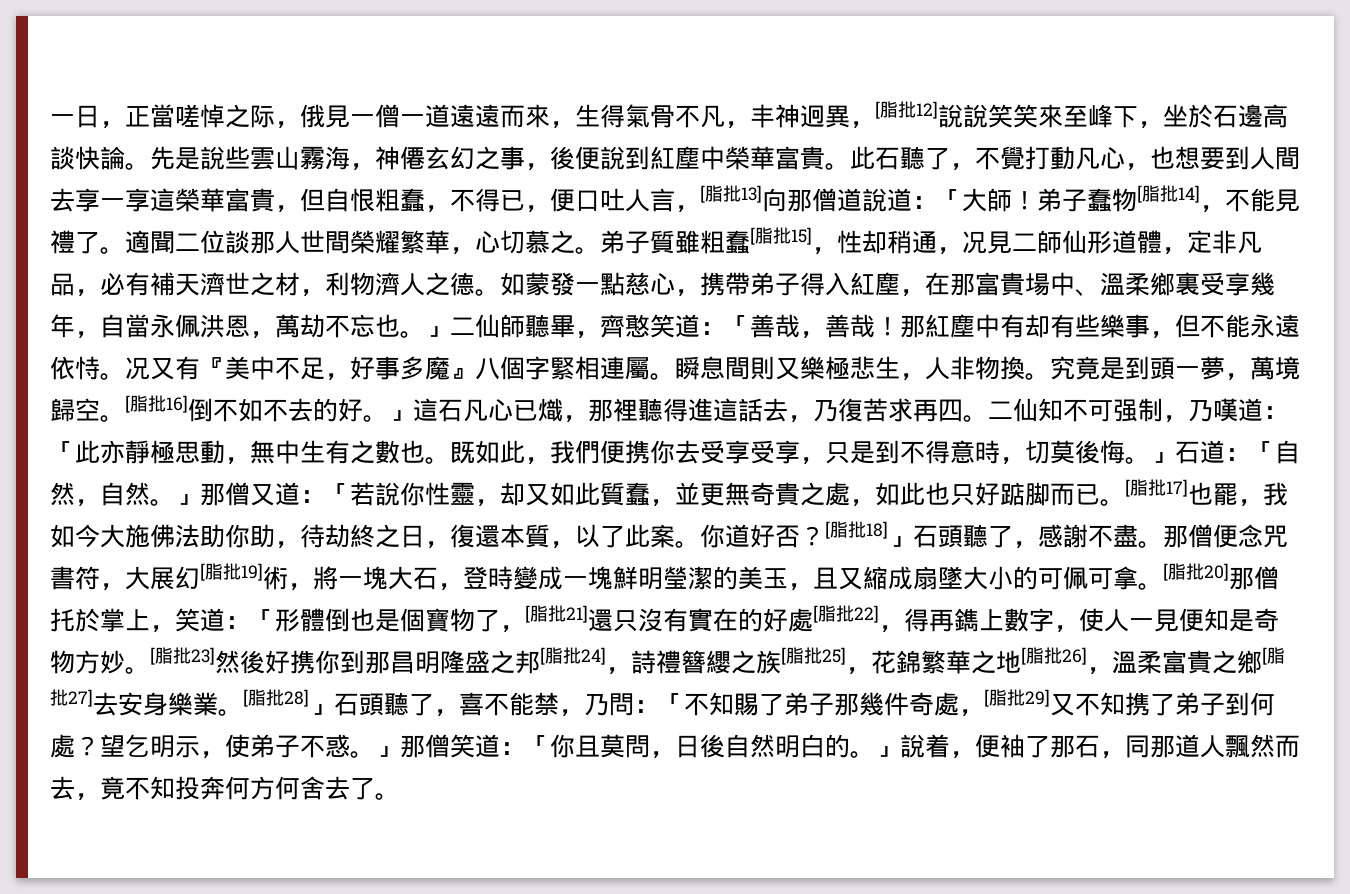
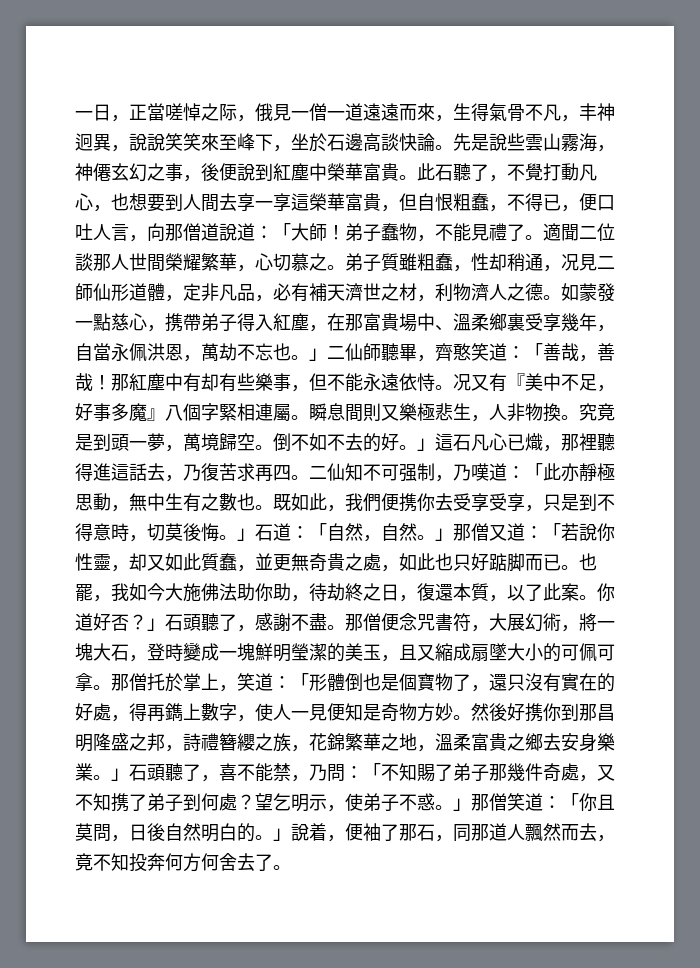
[875,101,938,119] [脂批12] -> (129, 148) none
[700,185,762,203] [脂批13] -> (147, 238) none
[1137,185,1200,203] [脂批14] -> (417, 232) none
[750,227,812,245] [脂批15] -> (453, 262) none
[125,395,188,413] [脂批16] -> (273, 447) none
[1125,479,1188,497] [脂批17] -> (579, 567) none
[825,521,888,539] [脂批18] -> (147, 622) none
[200,563,263,581] [脂批19] -> (543, 622) none
[1163,563,1229,581] [脂批20] -> (111, 687) none
[525,605,588,623] [脂批21] -> (489, 688) none
[813,605,879,623] [脂批22] -> (111, 712) none
[150,647,215,665] [脂批23] -> (471, 717) none
[540,647,606,665] [脂批24] -> (165, 742) none
[781,647,846,665] [脂批25] -> (291, 742) none
[1021,647,1087,665] [脂批26] -> (417, 742) none
[1262,647,1285,665] [50,689,243,716] [243,689,309,707] [脂批27]去安身樂業。[脂批28] -> [543,733,615,752] [75,763,111,781] 去安身樂業。
[984,689,1050,707] [脂批29] -> (597, 778) none

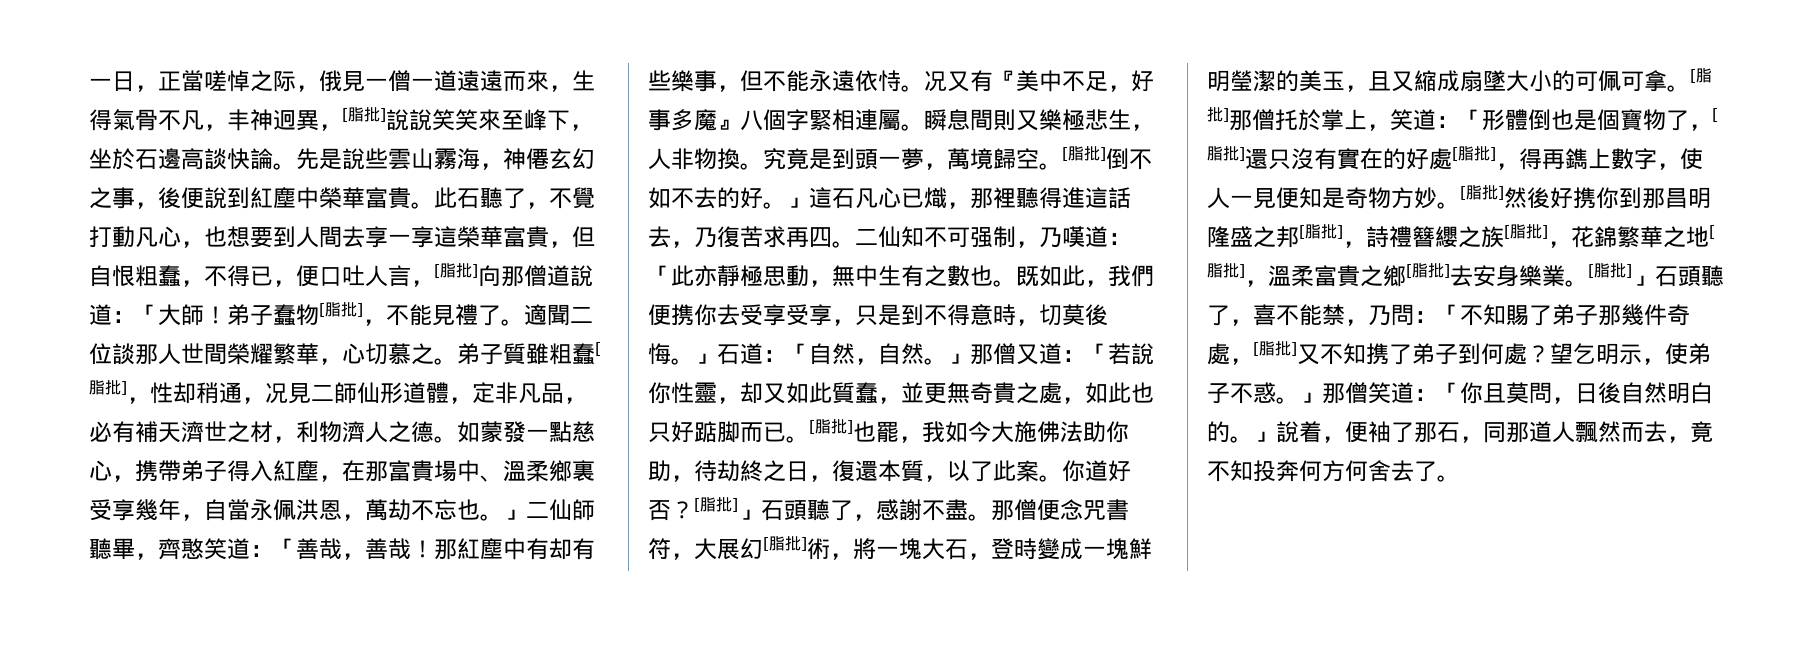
(129, 148) none -> [342,107,386,122] [脂批]
(147, 238) none -> [434,263,478,278] [脂批]
(417, 232) none -> [319,302,363,317] [脂批]
(453, 262) none -> [595,342,601,356] [89,380,127,395] [脂批]
(273, 447) none -> [1062,146,1106,161] [脂批]
(579, 567) none -> [809,419,853,434] [脂批]
(147, 622) none -> [694,497,738,512] [脂批]
(543, 622) none -> [763,536,807,551] [脂批]
(111, 687) none -> [1690,68,1712,83] [1207,107,1229,122] [脂批]
(489, 688) none -> [1712,108,1718,122] [1207,146,1245,161] [脂批]
(111, 712) none -> [1452,146,1496,161] [脂批]
(471, 717) none -> [1460,185,1504,200] [脂批]
(165, 742) none -> [1299,224,1343,239] [脂批]
(291, 742) none -> [1504,224,1548,239] [脂批]
(417, 742) none -> [1709,225,1715,239] [1207,263,1245,278] [脂批]
[543,733,615,752] [75,763,111,781] 去安身樂業。 -> [1406,263,1588,287] [1588,263,1632,278] [脂批]去安身樂業。[脂批]
(597, 778) none -> [1253,341,1297,356] [脂批]

